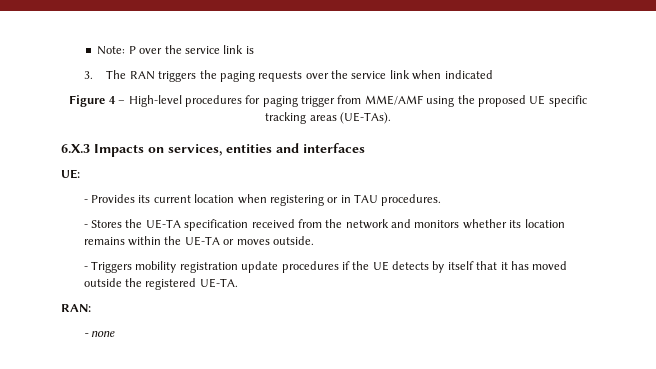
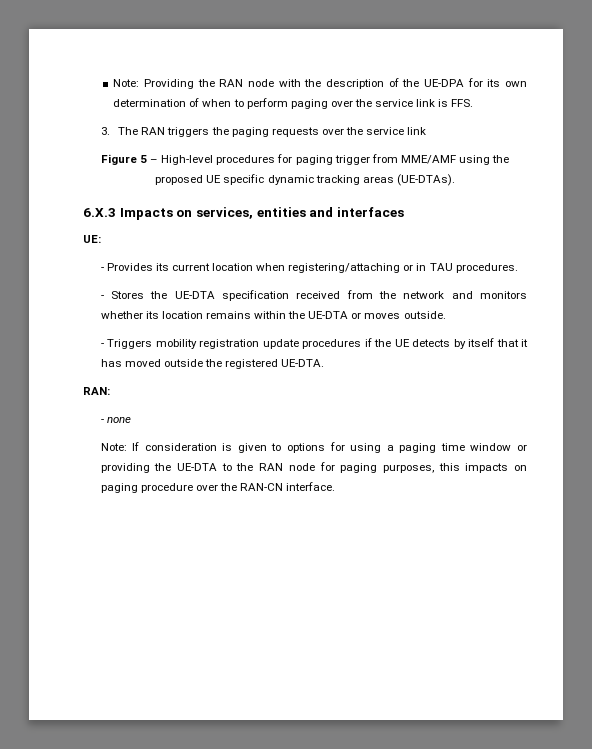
[97,46,136,55] Note: P -> [113,78,528,89] [113,98,328,109] Note: Providing the RAN node with the description of the UE-DPA for its own determination of when to perform paging
(254, 50) none -> [451,99,474,107] FFS.
[412,70,493,80] when indicated -> (427, 131) none
[108,96,116,104] 4 -> [140,155,148,163] 5
(587, 101) none -> [267,175,314,185] dynamic
[339,112,391,124] (UE-TAs). -> [396,174,455,186] (UE-DTAs).
[269,195,324,206] registering -> [288,263,401,273] registering/attaching
[145,219,181,229] UE-TA -> [174,291,215,299] UE-DTA
[184,236,220,246] UE-TA -> [308,311,349,319] UE-DTA
[199,278,238,288] UE-TA. -> [281,359,325,367] UE-DTA.
(116, 334) none -> [100,442,527,453] [100,462,528,473] [100,482,336,493] // Note: If consideration is given to options for using a paging time window or providing the UE-DTA to the RAN node for paging purposes, this impacts on paging procedure over the RAN-CN interface.

